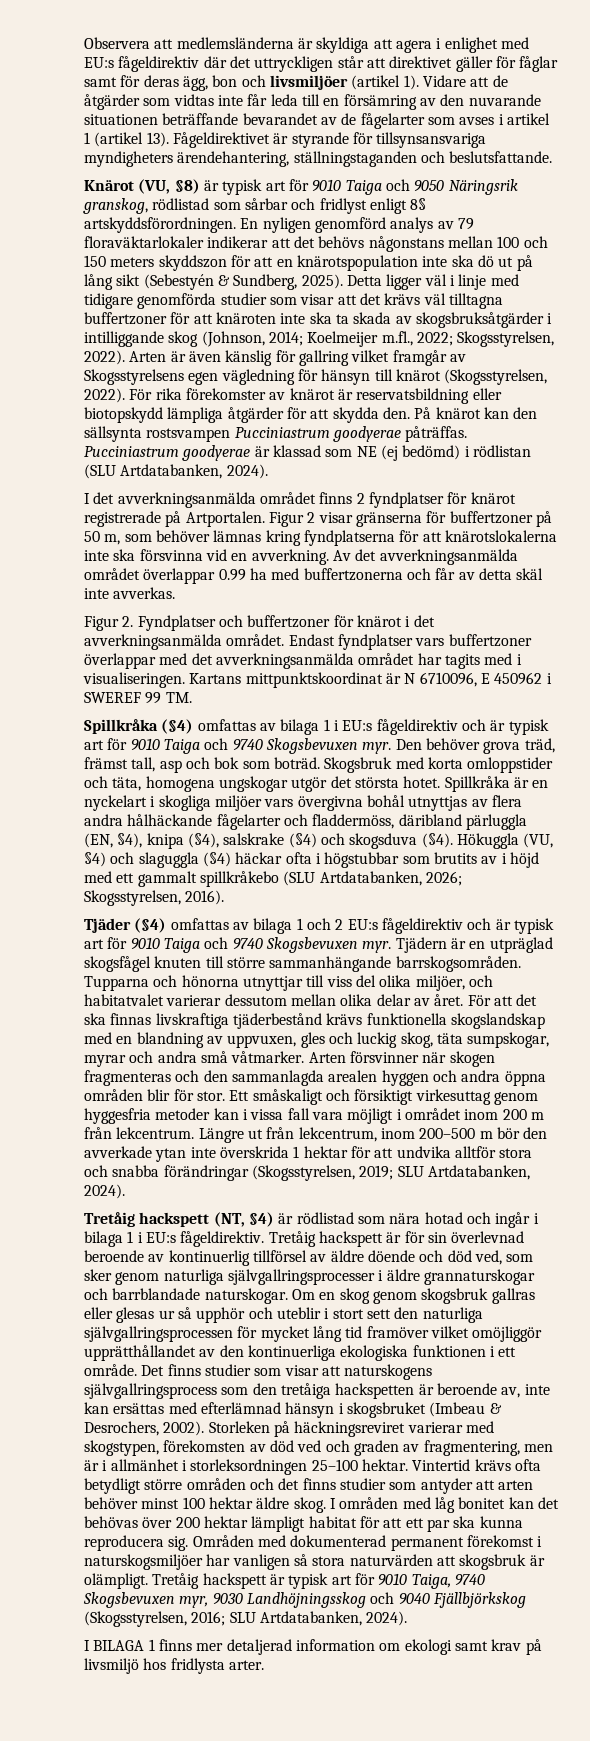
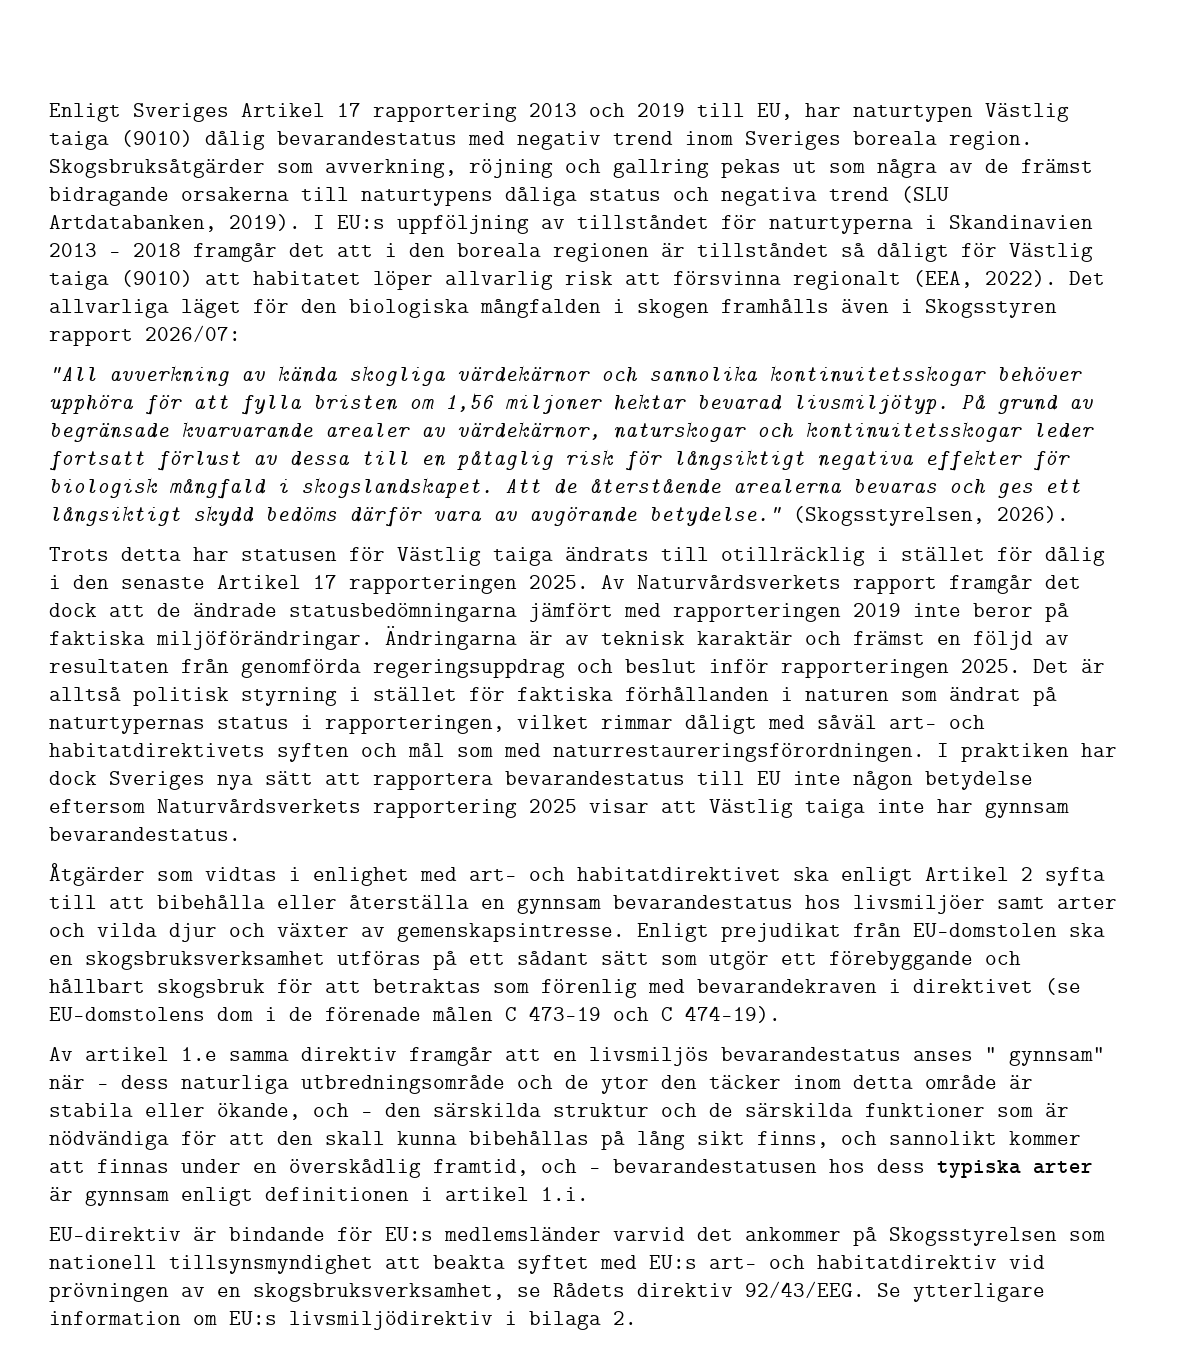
[84,37,529,53] [84,56,559,72] [84,75,508,91] [84,94,541,110] [84,113,550,129] [84,132,487,148] [84,151,553,167] [84,179,518,195] [83,198,427,214] [84,217,474,233] [84,236,548,252] [84,255,533,271] [84,274,519,290] [84,293,503,309] [84,312,553,328] [84,331,555,347] [84,350,466,366] [84,369,548,385] [84,388,502,404] [84,407,538,423] [84,426,468,442] [84,445,531,461] [84,464,268,479] [84,492,516,508] [84,511,552,527] [84,530,557,546] [84,549,518,565] [84,568,544,584] [84,587,176,599] [84,615,435,631] [84,634,532,650] [84,653,522,669] [83,672,552,688] [84,692,192,704] [84,719,549,735] [84,738,555,754] [84,757,554,773] [84,776,549,792] [84,795,522,811] [84,814,527,830] [84,833,554,849] [84,852,539,868] [84,871,462,887] [84,890,225,906] [84,918,554,934] [84,937,553,953] [84,956,521,972] [84,975,493,991] [84,994,538,1006] [84,1013,545,1029] [84,1032,550,1048] [84,1051,495,1067] [84,1070,546,1086] [84,1089,538,1105] [84,1108,544,1124] [84,1127,548,1143] [84,1146,533,1162] [84,1165,530,1181] [84,1184,125,1199] [84,1212,539,1228] [84,1231,525,1247] [84,1250,534,1266] [84,1269,535,1285] [84,1288,535,1304] [84,1307,483,1323] [84,1326,543,1342] [84,1345,517,1361] [84,1364,433,1380] [84,1383,550,1399] [84,1402,502,1418] [84,1421,494,1437] [84,1440,553,1456] [84,1459,541,1475] [84,1478,534,1494] [84,1497,559,1513] [84,1516,523,1532] [84,1535,543,1551] [84,1554,545,1570] [84,1573,485,1589] [83,1592,526,1608] [84,1611,408,1627] [84,1639,542,1655] [84,1658,264,1674] Observera att medlemsländerna är skyldiga att agera i enlighet med EU:s fågeldirektiv där det uttryckligen står att direktivet gäller för fåglar samt för deras ägg, bon och livsmiljöer (artikel 1). Vidare att de åtgärder som vidtas inte får leda till en försämring av den nuvarande situationen beträffande bevarandet av de fågelarter som avses i artikel 1 (artikel 13). Fågeldirektivet är styrande för tillsynsansvariga myndigheters ärendehantering, ställningstaganden och beslutsfattande. // Knärot (VU, §8) är typisk art för 9010 Taiga och 9050 Näringsrik granskog, rödlistad som sårbar och fridlyst enligt 8§ artskyddsförordningen. En nyligen genomförd analys av 79 floraväktarlokaler indikerar att det behövs någonstans mellan 100 och 150 meters skyddszon för att en knärotspopulation inte ska dö ut på lång sikt (Sebestyén & Sundberg, 2025). Detta ligger väl i linje med tidigare genomförda studier som visar att det krävs väl tilltagna buffertzoner för att knäroten inte ska ta skada av skogsbruksåtgärder i intilliggande skog (Johnson, 2014; Koelmeijer m.fl., 2022; Skogsstyrelsen, 2022). Arten är även känslig för gallring vilket framgår av Skogsstyrelsens egen vägledning för hänsyn till knärot (Skogsstyrelsen, 2022). För rika förekomster av knärot är reservatsbildning eller biotopskydd lämpliga åtgärder för att skydda den. På knärot kan den sällsynta rostsvampen Pucciniastrum goodyerae påträffas. Pucciniastrum goodyerae är klassad som NE (ej bedömd) i rödlistan (SLU Artdatabanken, 2024). // I det avverkningsanmälda området finns 2 fyndplatser för knärot registrerade på Artportalen. Figur 2 visar gränserna för buffertzoner på 50 m, som behöver lämnas kring fyndplatserna för att knärotslokalerna inte ska försvinna vid en avverkning. Av det avverkningsanmälda området överlappar 0.99 ha med buffertzonerna och får av detta skäl inte avverkas. // Figur 2. Fyndplatser och buffertzoner för knärot i det avverkningsanmälda området. Endast fyndplatser vars buffertzoner överlappar med det avverkningsanmälda området har tagits med i visualiseringen. Kartans mittpunktskoordinat är N 6710096, E 450962 i SWEREF 99 TM. // Spillkråka (§4) omfattas av bilaga 1 i EU:s fågeldirektiv och är typisk art för 9010 Taiga och 9740 Skogsbevuxen myr. Den behöver grova träd, främst tall, asp och bok som boträd. Skogsbruk med korta omloppstider och täta, homogena ungskogar utgör det största hotet. Spillkråka är en nyckelart i skogliga miljöer vars övergivna bohål utnyttjas av flera andra hålhäckande fågelarter och fladdermöss, däribland pärluggla (EN, §4), knipa (§4), salskrake (§4) och skogsduva (§4). Hökuggla (VU, §4) och slaguggla (§4) häckar ofta i högstubbar som brutits av i höjd med ett gammalt spillkråkebo (SLU Artdatabanken, 2026; Skogsstyrelsen, 2016). // Tjäder (§4) omfattas av bilaga 1 och 2 EU:s fågeldirektiv och är typisk art för 9010 Taiga och 9740 Skogsbevuxen myr. Tjädern är en utpräglad skogsfågel knuten till större sammanhängande barrskogsområden. Tupparna och hönorna utnyttjar till viss del olika miljöer, och habitatvalet varierar dessutom mellan olika delar av året. För att det ska finnas livskraftiga tjäderbestånd krävs funktionella skogslandskap med en blandning av uppvuxen, gles och luckig skog, täta sumpskogar, myrar och andra små våtmarker. Arten försvinner när skogen fragmenteras och den sammanlagda arealen hyggen och andra öppna områden blir för stor. Ett småskaligt och försiktigt virkesuttag genom hyggesfria metoder kan i vissa fall vara möjligt i området inom 200 m från lekcentrum. Längre ut från lekcentrum, inom 200–500 m bör den avverkade ytan inte överskrida 1 hektar för att undvika alltför stora och snabba förändringar (Skogsstyrelsen, 2019; SLU Artdatabanken, 2024). // Tretåig hackspett (NT, §4) är rödlistad som nära hotad och ingår i bilaga 1 i EU:s fågeldirektiv. Tretåig hackspett är för sin överlevnad beroende av kontinuerlig tillförsel av äldre döende och död ved, som sker genom naturliga självgallringsprocesser i äldre grannaturskogar och barrblandade naturskogar. Om en skog genom skogsbruk gallras eller glesas ur så upphör och uteblir i stort sett den naturliga självgallringsprocessen för mycket lång tid framöver vilket omöjliggör upprätthållandet av den kontinuerliga ekologiska funktionen i ett område. Det finns studier som visar att naturskogens självgallringsprocess som den tretåiga hackspetten är beroende av, inte kan ersättas med efterlämnad hänsyn i skogsbruket (Imbeau & Desrochers, 2002). Storleken på häckningsreviret varierar med skogstypen, förekomsten av död ved och graden av fragmentering, men är i allmänhet i storleksordningen 25–100 hektar. Vintertid krävs ofta betydligt större områden och det finns studier som antyder att arten behöver minst 100 hektar äldre skog. I områden med låg bonitet kan det behövas över 200 hektar lämpligt habitat för att ett par ska kunna reproducera sig. Områden med dokumenterad permanent förekomst i naturskogsmiljöer har vanligen så stora naturvärden att skogsbruk är olämpligt. Tretåig hackspett är typisk art för 9010 Taiga, 9740 Skogsbevuxen myr, 9030 Landhöjningsskog och 9040 Fjällbjörkskog (Skogsstyrelsen, 2016; SLU Artdatabanken, 2024). // I BILAGA 1 finns mer detaljerad information om ekologi samt krav på livsmiljö hos fridlysta arter. -> [49,103,1069,122] [49,130,1033,150] [49,159,1093,178] [49,186,949,206] [49,214,1093,234] [49,243,1093,262] [49,270,1105,290] [49,299,1057,318] [49,325,241,346] [49,365,1082,386] [49,392,1093,415] [49,421,1094,442] [49,449,1070,471] [49,477,1081,499] [49,505,1069,527] [49,547,1105,566] [49,575,1081,594] [49,603,1069,622] [49,626,1069,650] [49,659,1105,678] [49,687,1057,706] [49,715,985,734] [49,743,1117,762] [49,771,1033,790] [49,799,1069,818] [49,827,241,841] [49,863,1105,886] [49,895,1117,914] [49,923,1105,942] [49,951,1021,970] [49,978,1081,998] [49,1006,781,1023] [49,1047,1105,1066] [49,1075,1033,1094] [49,1103,1069,1120] [49,1131,1081,1150] [49,1159,1093,1178] [49,1187,589,1206] [49,1227,1105,1246] [49,1255,1045,1274] [49,1281,1045,1302] [49,1311,637,1330] Enligt Sveriges Artikel 17 rapportering 2013 och 2019 till EU, har naturtypen Västlig taiga (9010) dålig bevarandestatus med negativ trend inom Sveriges boreala region. Skogsbruksåtgärder som avverkning, röjning och gallring pekas ut som några av de främst bidragande orsakerna till naturtypens dåliga status och negativa trend (SLU Artdatabanken, 2019). I EU:s uppföljning av tillståndet för naturtyperna i Skandinavien 2013 – 2018 framgår det att i den boreala regionen är tillståndet så dåligt för Västlig taiga (9010) att habitatet löper allvarlig risk att försvinna regionalt (EEA, 2022). Det allvarliga läget för den biologiska mångfalden i skogen framhålls även i Skogsstyren rapport 2026/07: // "All avverkning av kända skogliga värdekärnor och sannolika kontinuitetsskogar behöver upphöra för att fylla bristen om 1,56 miljoner hektar bevarad livsmiljötyp. På grund av begränsade kvarvarande arealer av värdekärnor, naturskogar och kontinuitetsskogar leder fortsatt förlust av dessa till en påtaglig risk för långsiktigt negativa effekter för biologisk mångfald i skogslandskapet. Att de återstående arealerna bevaras och ges ett långsiktigt skydd bedöms därför vara av avgörande betydelse." (Skogsstyrelsen, 2026). // Trots detta har statusen för Västlig taiga ändrats till otillräcklig i stället för dålig i den senaste Artikel 17 rapporteringen 2025. Av Naturvårdsverkets rapport framgår det dock att de ändrade statusbedömningarna jämfört med rapporteringen 2019 inte beror på faktiska miljöförändringar. Ändringarna är av teknisk karaktär och främst en följd av resultaten från genomförda regeringsuppdrag och beslut inför rapporteringen 2025. Det är alltså politisk styrning i stället för faktiska förhållanden i naturen som ändrat på naturtypernas status i rapporteringen, vilket rimmar dåligt med såväl art- och habitatdirektivets syften och mål som med naturrestaureringsförordningen. I praktiken har dock Sveriges nya sätt att rapportera bevarandestatus till EU inte någon betydelse eftersom Naturvårdsverkets rapportering 2025 visar att Västlig taiga inte har gynnsam bevarandestatus. // Åtgärder som vidtas i enlighet med art- och habitatdirektivet ska enligt Artikel 2 syfta till att bibehålla eller återställa en gynnsam bevarandestatus hos livsmiljöer samt arter och vilda djur och växter av gemenskapsintresse. Enligt prejudikat från EU-domstolen ska en skogsbruksverksamhet utföras på ett sådant sätt som utgör ett förebyggande och hållbart skogsbruk för att betraktas som förenlig med bevarandekraven i direktivet (se EU-domstolens dom i de förenade målen C 473-19 och C 474-19). // Av artikel 1.e samma direktiv framgår att en livsmiljös bevarandestatus anses " gynnsam" när — dess naturliga utbredningsområde och de ytor den täcker inom detta område är stabila eller ökande, och — den särskilda struktur och de särskilda funktioner som är nödvändiga för att den skall kunna bibehållas på lång sikt finns, och sannolikt kommer att finnas under en överskådlig framtid, och — bevarandestatusen hos dess typiska arter är gynnsam enligt definitionen i artikel 1.i. // EU-direktiv är bindande för EU:s medlemsländer varvid det ankommer på Skogsstyrelsen som nationell tillsynsmyndighet att beakta syftet med EU:s art- och habitatdirektiv vid prövningen av en skogsbruksverksamhet, se Rådets direktiv 92/43/EEG. Se ytterligare information om EU:s livsmiljödirektiv i bilaga 2.

